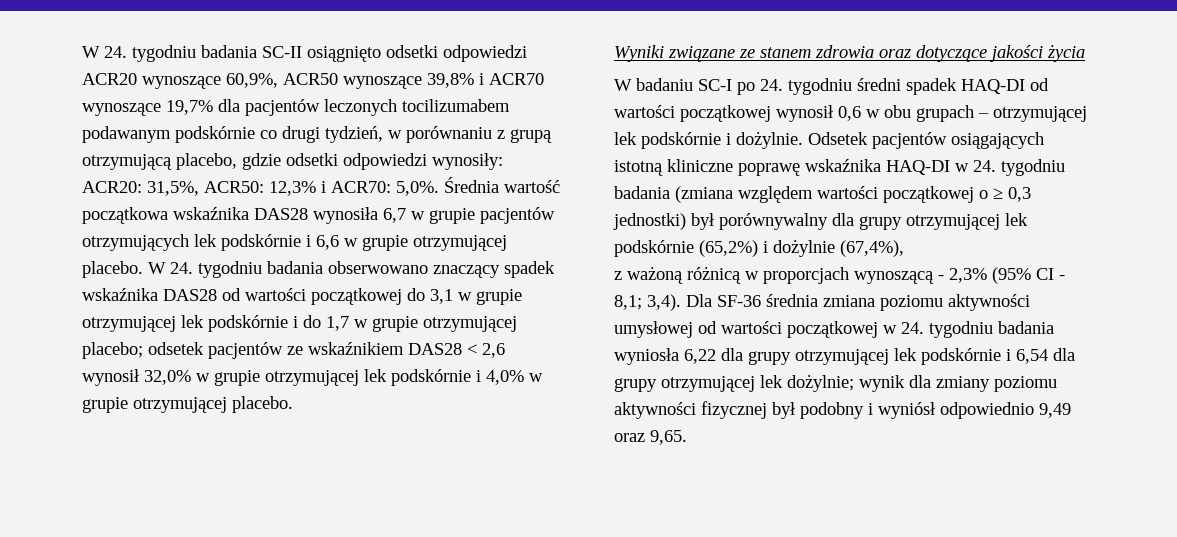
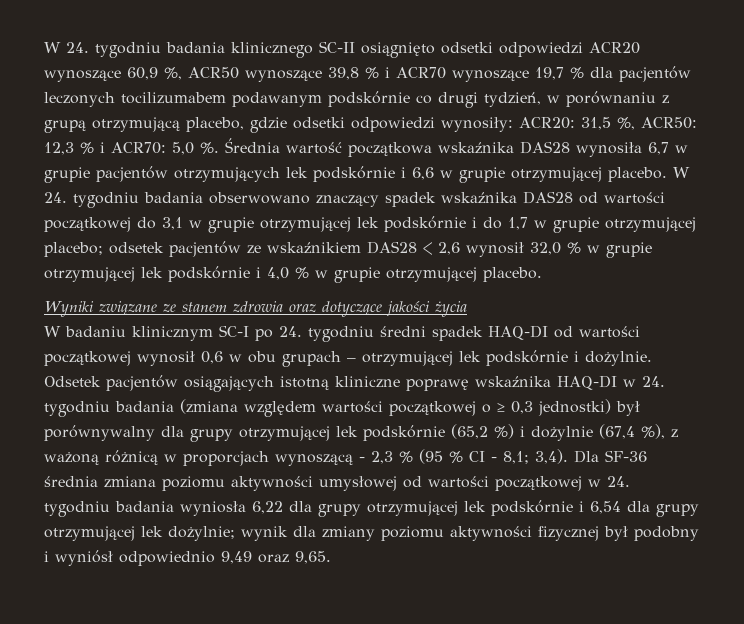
[82,45,257,62] W 24. tygodniu badania -> [44,42,313,58] W 24. tygodniu badania klinicznego
[226,73,474,89] 60,9%, ACR50 wynoszące 39,8% -> [127,67,379,82] 60,9 %, ACR50 wynoszące 39,8 %
[166,100,213,115] 19,7% -> [535,67,584,80] 19,7 %
[147,181,439,196] 31,5%, ACR50: 12,3% i ACR70: 5,0%. -> [581,117,697,130] [44,142,219,155] 31,5 %, ACR50: 12,3 % i ACR70: 5,0 %.
[144,369,524,386] 32,0% w grupie otrzymującej lek podskórnie i 4,0% -> [530,242,652,258] [44,266,309,282] 32,0 % w grupie otrzymującej lek podskórnie i 4,0 %
(693, 84) none -> [132,326,213,341] klinicznym
[699,239,904,257] (65,2%) i dożylnie (67,4%), // -> [451,424,665,441] (65,2 %) i dożylnie (67,4 %),
[949,267,1031,284] 2,3% (95% -> [371,449,463,464] 2,3 % (95 %

